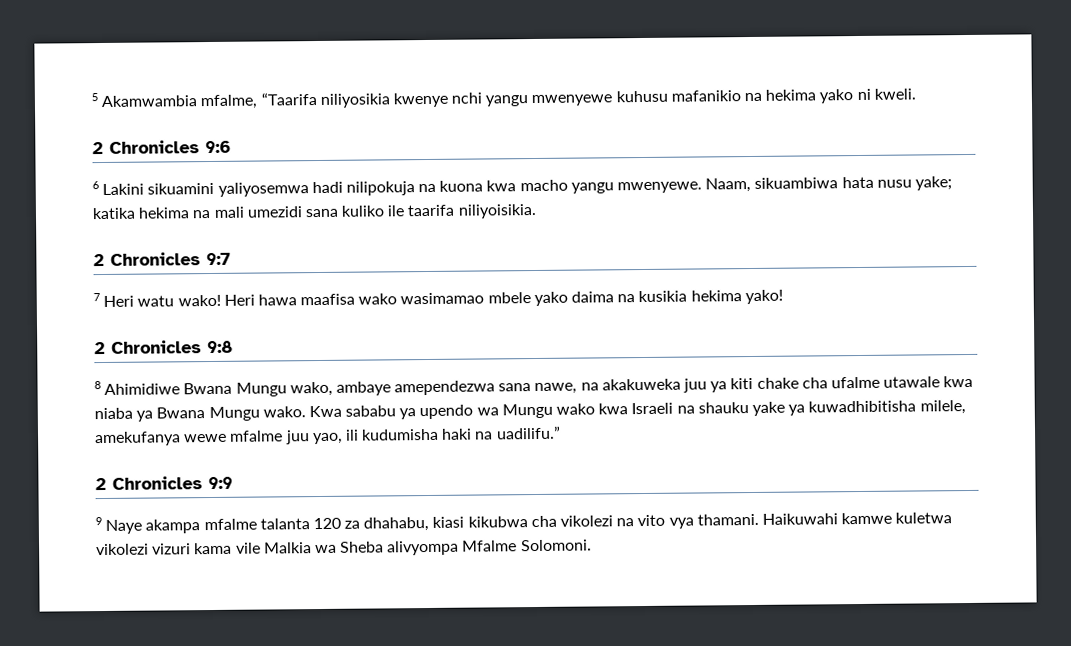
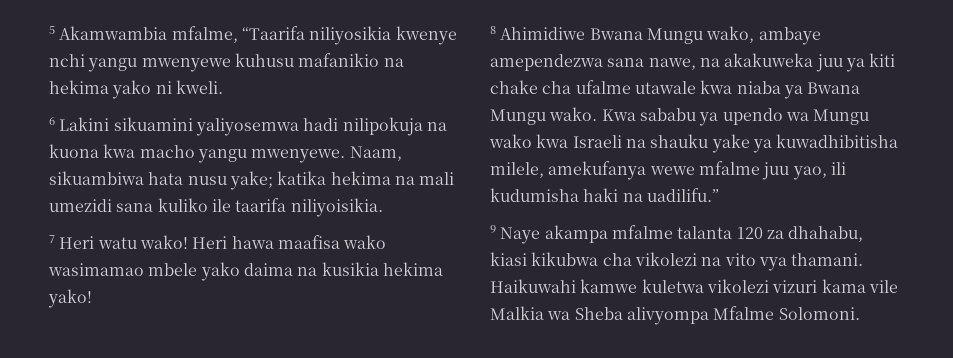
[92,140,231,155] // 2 Chronicles 9:6 -> (223, 87) none
[93,252,231,267] // 2 Chronicles 9:7 -> (383, 207) none
[94,340,233,355] // 2 Chronicles 9:8 -> (92, 298) none
[95,476,233,491] // 2 Chronicles 9:9 -> (719, 195) none

